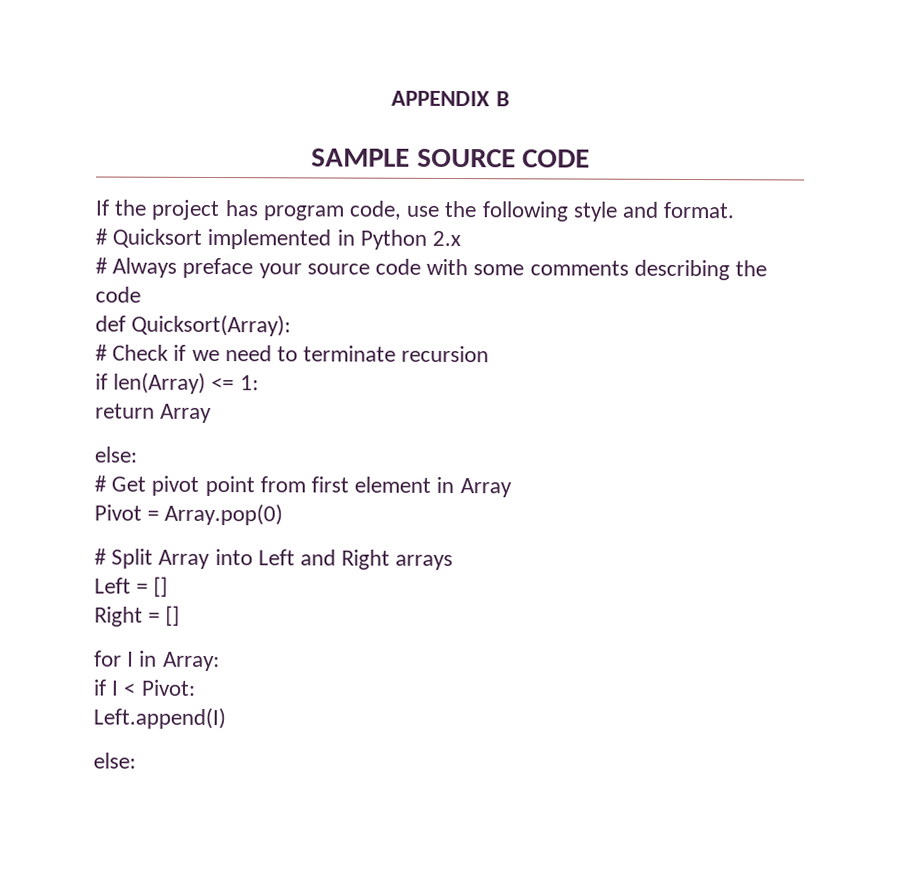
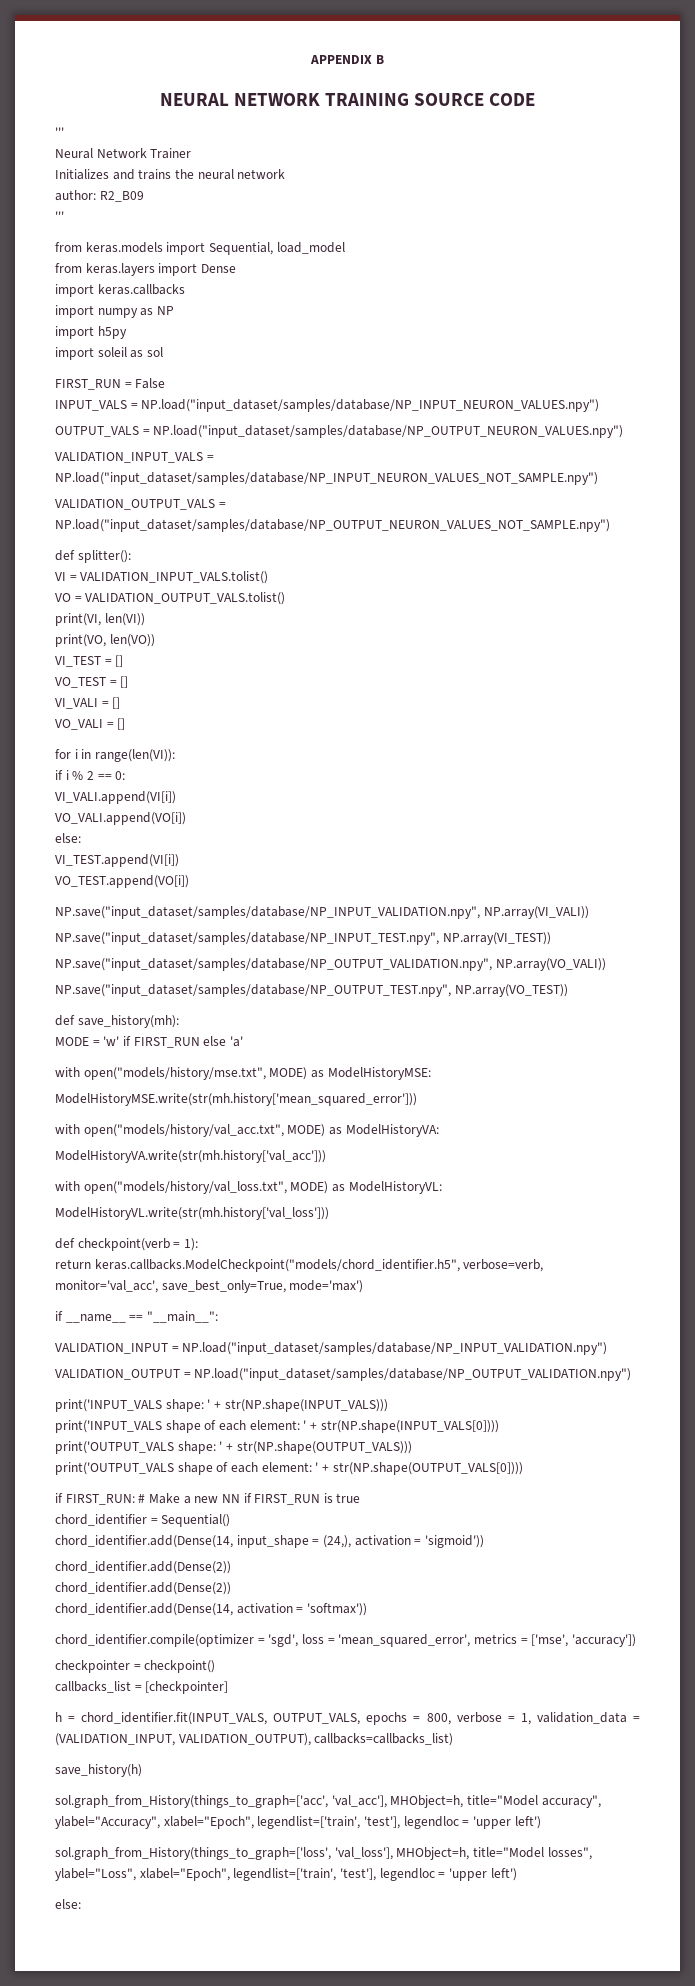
[310,148,410,167] SAMPLE -> [159,93,409,106] NEURAL NETWORK TRAINING
[95,199,736,222] [95,228,462,250] [95,257,768,281] [95,286,141,303] [95,314,292,337] [95,344,490,363] [95,372,259,394] [95,403,213,424] [94,446,137,463] [94,475,512,498] [94,503,284,526] [94,548,454,571] [94,576,169,597] [94,605,181,627] [94,650,220,672] [93,679,196,696] [93,707,226,730] If the project has program code, use the following style and format. // # Quicksort implemented in Python 2.x // # Always preface your source code with some comments describing the code // def Quicksort(Array): // # Check if we need to terminate recursion // if len(Array) <= 1: // return Array // else: // # Get pivot point from first element in Array // Pivot = Array.pop(0) // # Split Array into Left and Right arrays // Left = [] // Right = [] // for I in Array: // if I < Pivot: // Left.append(I) -> [55,127,64,137] [55,148,192,159] [55,169,286,180] [55,190,144,202] [55,211,64,221] [55,242,345,255] [55,263,236,276] [55,284,185,297] [55,305,174,318] [55,326,127,339] [55,347,163,360] [55,378,166,390] [55,399,600,412] [55,425,624,438] [55,452,214,463] [55,472,598,485] [55,499,226,510] [55,519,610,532] [55,550,131,563] [55,571,269,584] [55,592,286,605] [55,613,145,626] [55,634,155,647] [55,655,124,667] [55,676,129,688] [55,697,121,709] [55,718,126,730] [55,749,175,762] [55,770,126,780] [55,791,176,804] [55,812,186,825] [55,833,81,843] [55,854,179,867] [55,875,189,888] [55,906,589,919] [55,932,551,945] [55,958,606,971] [55,984,568,997] [55,1015,179,1028] [55,1036,243,1048] [55,1067,431,1080] [55,1093,417,1106] [55,1124,439,1137] [55,1150,326,1163] [55,1181,442,1194] [55,1207,329,1220] [55,1238,198,1251] [55,1259,544,1272] [55,1280,364,1293] [55,1311,218,1323] [55,1342,608,1355] [55,1368,632,1381] [55,1399,388,1412] [55,1420,499,1433] [55,1441,412,1454] [55,1462,523,1475] [55,1493,361,1505] [55,1514,231,1527] [55,1535,484,1548] [55,1561,231,1574] [55,1582,231,1595] [55,1603,367,1616] [55,1634,636,1647] [55,1660,216,1673] [55,1681,229,1694] [55,1712,640,1725] [55,1733,454,1746] [55,1764,142,1777] [55,1795,601,1808] [55,1816,541,1829] [55,1847,592,1860] [55,1868,517,1881] ''' // Neural Network Trainer // Initializes and trains the neural network // author: R2_B09 // ''' // from keras.models import Sequential, load_model // from keras.layers import Dense // import keras.callbacks // import numpy as NP // import h5py // import soleil as sol // FIRST_RUN = False // INPUT_VALS = NP.load("input_dataset/samples/database/NP_INPUT_NEURON_VALUES.npy") // OUTPUT_VALS = NP.load("input_dataset/samples/database/NP_OUTPUT_NEURON_VALUES.npy") // VALIDATION_INPUT_VALS = NP.load("input_dataset/samples/database/NP_INPUT_NEURON_VALUES_NOT_SAMPLE.npy") // VALIDATION_OUTPUT_VALS = NP.load("input_dataset/samples/database/NP_OUTPUT_NEURON_VALUES_NOT_SAMPLE.npy") // def splitter(): // VI = VALIDATION_INPUT_VALS.tolist() // VO = VALIDATION_OUTPUT_VALS.tolist() // print(VI, len(VI)) // print(VO, len(VO)) // VI_TEST = [] // VO_TEST = [] // VI_VALI = [] // VO_VALI = [] // for i in range(len(VI)): // if i % 2 == 0: // VI_VALI.append(VI[i]) // VO_VALI.append(VO[i]) // else: // VI_TEST.append(VI[i]) // VO_TEST.append(VO[i]) // NP.save("input_dataset/samples/database/NP_INPUT_VALIDATION.npy", NP.array(VI_VALI)) // NP.save("input_dataset/samples/database/NP_INPUT_TEST.npy", NP.array(VI_TEST)) // NP.save("input_dataset/samples/database/NP_OUTPUT_VALIDATION.npy", NP.array(VO_VALI)) // NP.save("input_dataset/samples/database/NP_OUTPUT_TEST.npy", NP.array(VO_TEST)) // def save_history(mh): // MODE = 'w' if FIRST_RUN else 'a' // with open("models/history/mse.txt", MODE) as ModelHistoryMSE: // ModelHistoryMSE.write(str(mh.history['mean_squared_error'])) // with open("models/history/val_acc.txt", MODE) as ModelHistoryVA: // ModelHistoryVA.write(str(mh.history['val_acc'])) // with open("models/history/val_loss.txt", MODE) as ModelHistoryVL: // ModelHistoryVL.write(str(mh.history['val_loss'])) // def checkpoint(verb = 1): // return keras.callbacks.ModelCheckpoint("models/chord_identifier.h5", verbose=verb, monitor='val_acc', save_best_only=True, mode='max') // if __name__ == "__main__": // VALIDATION_INPUT = NP.load("input_dataset/samples/database/NP_INPUT_VALIDATION.npy") // VALIDATION_OUTPUT = NP.load("input_dataset/samples/database/NP_OUTPUT_VALIDATION.npy") // print('INPUT_VALS shape: ' + str(NP.shape(INPUT_VALS))) // print('INPUT_VALS shape of each element: ' + str(NP.shape(INPUT_VALS[0]))) // print('OUTPUT_VALS shape: ' + str(NP.shape(OUTPUT_VALS))) // print('OUTPUT_VALS shape of each element: ' + str(NP.shape(OUTPUT_VALS[0]))) // if FIRST_RUN: # Make a new NN if FIRST_RUN is true // chord_identifier = Sequential() // chord_identifier.add(Dense(14, input_shape = (24,), activation = 'sigmoid')) // chord_identifier.add(Dense(2)) // chord_identifier.add(Dense(2)) // chord_identifier.add(Dense(14, activation = 'softmax')) // chord_identifier.compile(optimizer = 'sgd', loss = 'mean_squared_error', metrics = ['mse', 'accuracy']) // checkpointer = checkpoint() // callbacks_list = [checkpointer] // h = chord_identifier.fit(INPUT_VALS, OUTPUT_VALS, epochs = 800, verbose = 1, validation_data = (VALIDATION_INPUT, VALIDATION_OUTPUT), callbacks=callbacks_list) // save_history(h) // sol.graph_from_History(things_to_graph=['acc', 'val_acc'], MHObject=h, title="Model accuracy", ylabel="Accuracy", xlabel="Epoch", legendlist=['train', 'test'], legendloc = 'upper left') // sol.graph_from_History(things_to_graph=['loss', 'val_loss'], MHObject=h, title="Model losses", ylabel="Loss", xlabel="Epoch", legendlist=['train', 'test'], legendloc = 'upper left')

